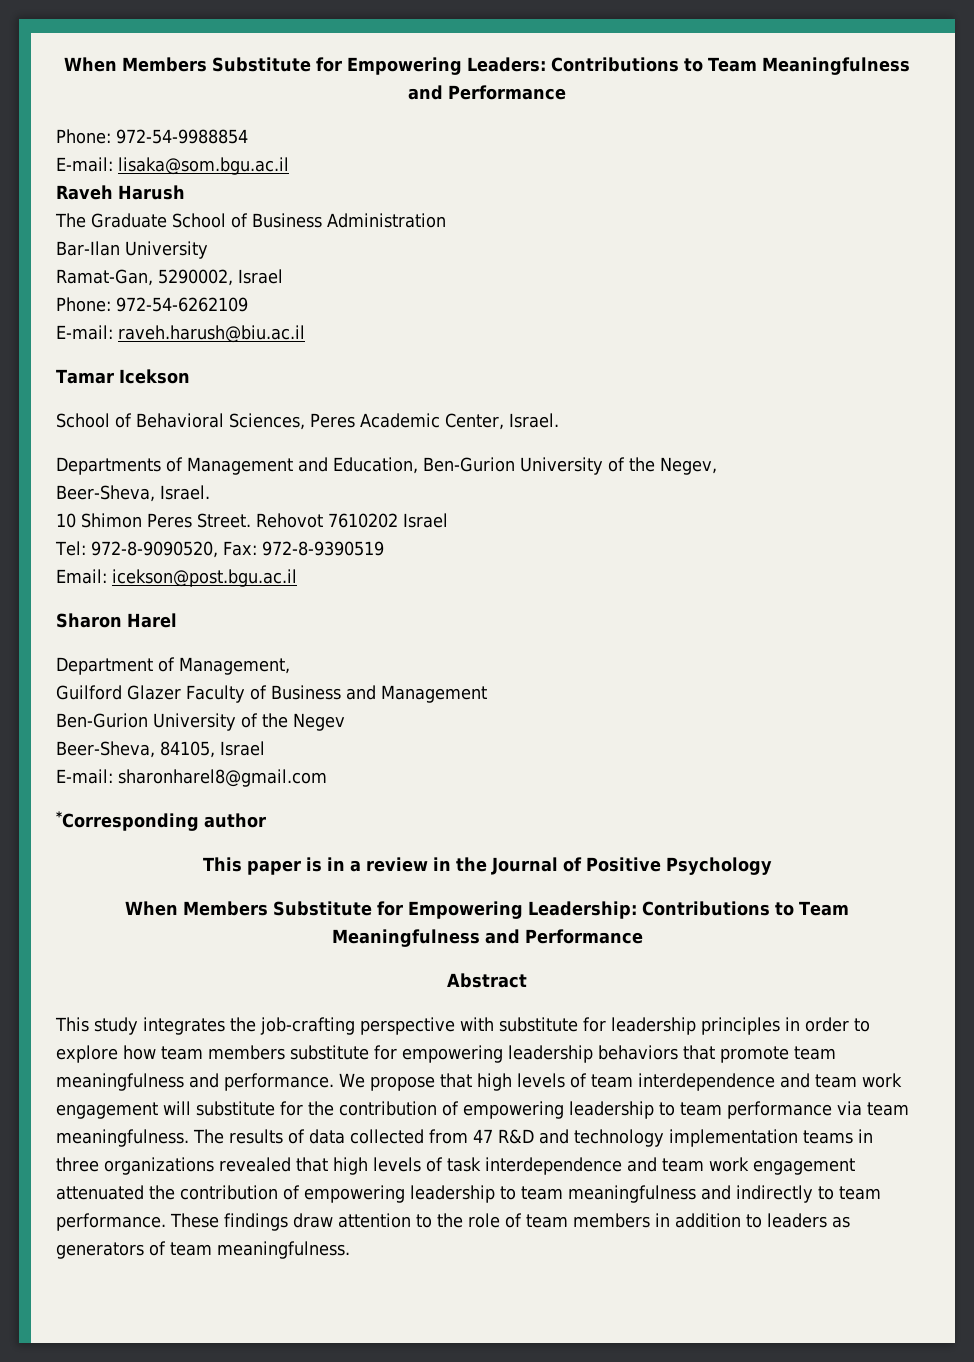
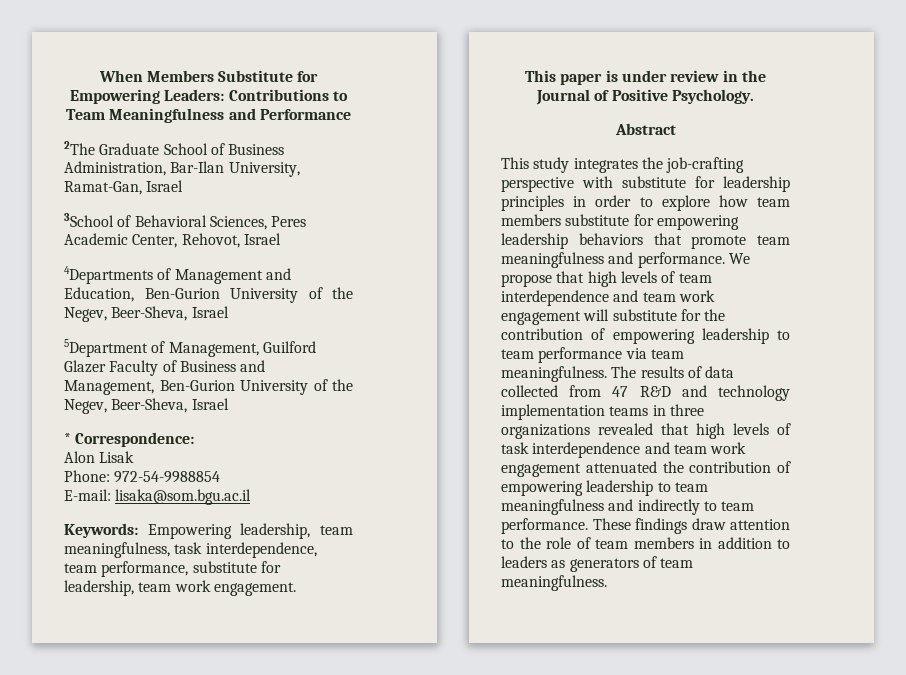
[56,129,248,144] [56,157,289,175] [56,185,185,200] [55,213,446,228] [56,241,208,259] [56,269,283,286] [56,297,248,312] [56,325,305,343] [56,369,190,384] [56,413,110,428] Phone: 972-54-9988854 // E-mail: lisaka@som.bgu.ac.il // Raveh Harush // The Graduate School of Business Administration // Bar-Ilan University // Ramat-Gan, 5290002, Israel // Phone: 972-54-6262109 // E-mail: raveh.harush@biu.ac.il // Tamar Icekson // School -> [64,141,285,155] [64,161,300,177] [64,180,184,195] [64,213,114,227] 2The Graduate School of Business Administration, Bar-Ilan University, Ramat-Gan, Israel // 3School
[509,413,559,428] [56,457,161,475] Israel. // Departments -> [181,233,281,248] [64,266,153,284] Rehovot, Israel // 4Departments
[56,485,210,502] [56,513,448,528] [55,541,384,558] [56,569,297,587] [56,613,177,628] [56,657,153,675] // Beer-Sheva, Israel. // 10 Shimon Peres Street. Rehovot 7610202 Israel // Tel: 972-8-9090520, Fax: 972-8-9390519 // Email: icekson@post.bgu.ac.il // Sharon Harel // Department -> [111,306,229,321] [64,339,148,357] Beer-Sheva, Israel // 5Department
(290, 666) // -> (259, 349) none
[380,685,487,703] [56,713,345,731] [56,741,265,758] [56,769,327,787] [56,811,266,831] Management // Ben-Gurion University of the Negev // Beer-Sheva, 84105, Israel // E-mail: sharonharel8@gmail.com // *Corresponding author -> [64,379,353,395] [64,398,229,414] [64,432,195,447] [64,451,135,463] [64,470,221,483] [64,489,252,505] [64,523,354,539] [64,542,317,558] [64,561,281,577] [64,580,296,596] Management, Ben-Gurion University of the Negev, Beer-Sheva, Israel // * Correspondence: // Alon Lisak // Phone: 972-54-9988854 // E-mail: lisaka@som.bgu.ac.il // Keywords: Empowering leadership, team meaningfulness, task interdependence, team performance, substitute for leadership, team work engagement.
[326,857,361,872] in a -> [622,70,667,82] under
[665,857,772,875] [125,901,850,919] [331,929,643,947] Psychology // When Members Substitute for Empowering Leadership: Contributions to Team Meaningfulness and Performance -> [671,89,754,104] Psychology.

